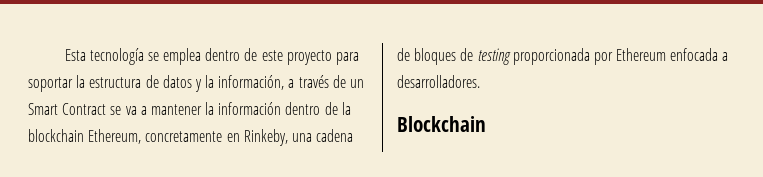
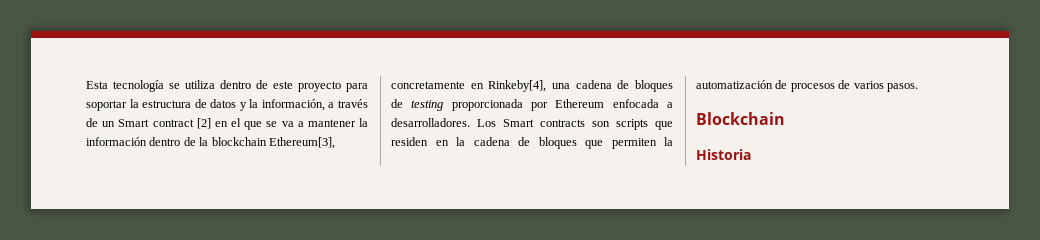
[163,48,202,65] emplea -> [185,80,215,89] utiliza
[62,103,107,115] Contract -> [152,118,263,130] contract [2] en el que
[88,129,142,144] Ethereum, -> [268,137,335,149] Ethereum[3],
[243,129,288,146] Rinkeby, -> [488,80,547,92] Rinkeby[4],
(480, 81) none -> [477,119,673,130] [391,137,673,149] [696,80,918,92] Los Smart contracts son scripts que residen en la cadena de bloques que permiten la automatización de procesos de varios pasos.
(486, 124) none -> [696,149,751,160] // Historia

